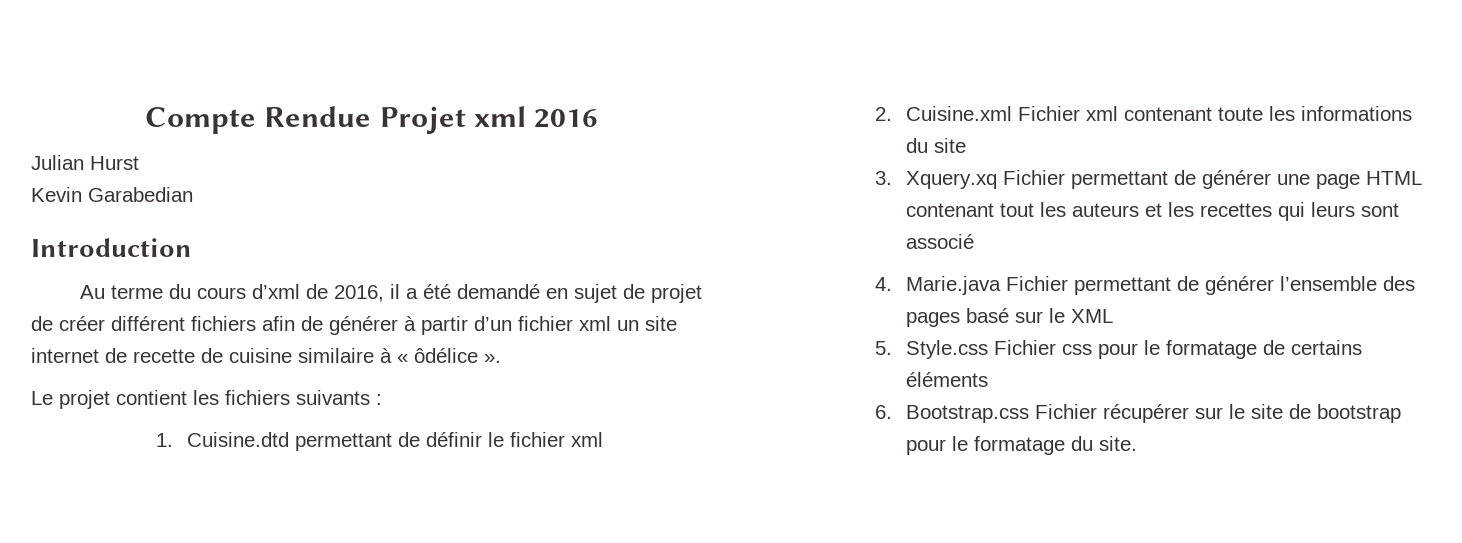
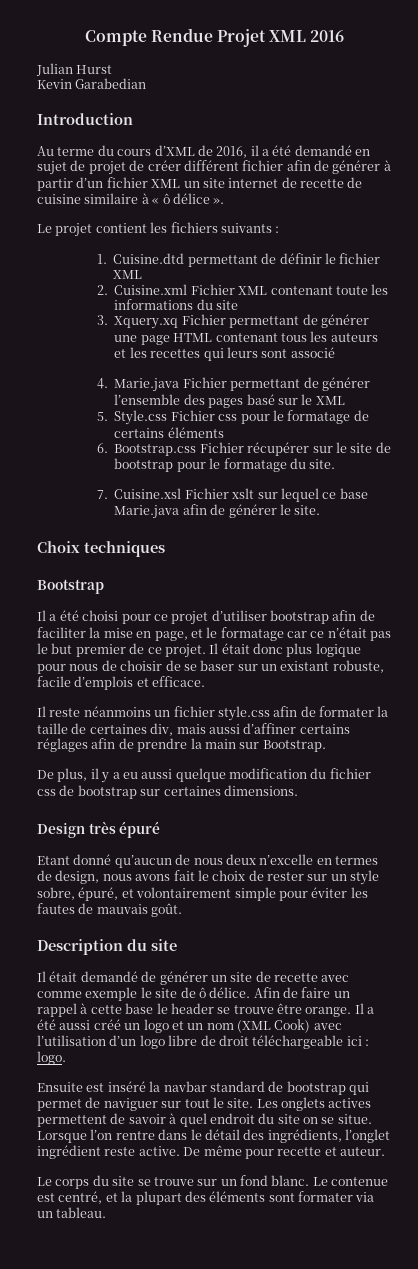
[473,106,526,127] xml -> [269,30,307,42] XML
[251,284,300,299] d’xml -> [154,145,195,156] d’XML
[191,316,256,331] fichiers -> [242,160,284,171] fichier
[579,316,611,331] xml -> [151,179,181,188] XML
[414,348,478,363] ôdélice -> [162,193,210,204] ô délice
[571,432,604,447] xml -> [113,270,143,279] XML
[1086,106,1119,121] xml -> [238,286,268,295] XML
[1000,203,1035,217] tout -> [280,333,307,342] tous
(1138, 443) none -> [97,488,368,502] [114,504,321,519] [37,541,165,557] [37,579,104,594] [37,610,375,625] [37,627,392,641] [37,643,361,658] [37,660,384,674] [37,676,206,690] [37,706,389,721] [37,723,350,736] [37,738,326,752] [37,768,371,783] [37,785,298,799] [37,821,161,838] [37,854,378,868] [37,870,380,885] [37,887,368,901] [37,903,183,917] [37,939,177,955] [37,971,350,985] [37,987,350,1001] [37,1003,375,1017] [37,1019,342,1033] [37,1035,369,1049] [37,1051,66,1065] [37,1081,369,1095] [37,1097,372,1111] [37,1113,372,1127] [37,1129,390,1143] [37,1145,385,1159] [37,1175,389,1189] [37,1191,375,1205] [37,1207,107,1218] // 7. Cuisine.xsl Fichier xslt sur lequel ce base Marie.java afin de générer le site. // Choix techniques // Bootstrap // Il a été choisi pour ce projet d’utiliser bootstrap afin de faciliter la mise en page, et le formatage car ce n’était pas le but premier de ce projet. Il était donc plus logique pour nous de choisir de se baser sur un existant robuste, facile d’emplois et efficace. // Il reste néanmoins un fichier style.css afin de formater la taille de certaines div, mais aussi d’affiner certains réglages afin de prendre la main sur Bootstrap. // De plus, il y a eu aussi quelque modification du fichier css de bootstrap sur certaines dimensions. // Design très épuré // Etant donné qu’aucun de nous deux n’excelle en termes de design, nous avons fait le choix de rester sur un style sobre, épuré, et volontairement simple pour éviter les fautes de mauvais goût. // Description du site // Il était demandé de générer un site de recette avec comme exemple le site de ô délice. Afin de faire un rappel à cette base le header se trouve être orange. Il a été aussi créé un logo et un nom (XML Cook) avec l’utilisation d’un logo libre de droit téléchargeable ici : logo. // Ensuite est inséré la navbar standard de bootstrap qui permet de naviguer sur tout le site. Les onglets actives permettent de savoir à quel endroit du site on se situe. Lorsque l’on rentre dans le détail des ingrédients, l’onglet ingrédient reste active. De même pour recette et auteur. // Le corps du site se trouve sur un fond blanc. Le contenue est centré, et la plupart des éléments sont formater via un tableau.

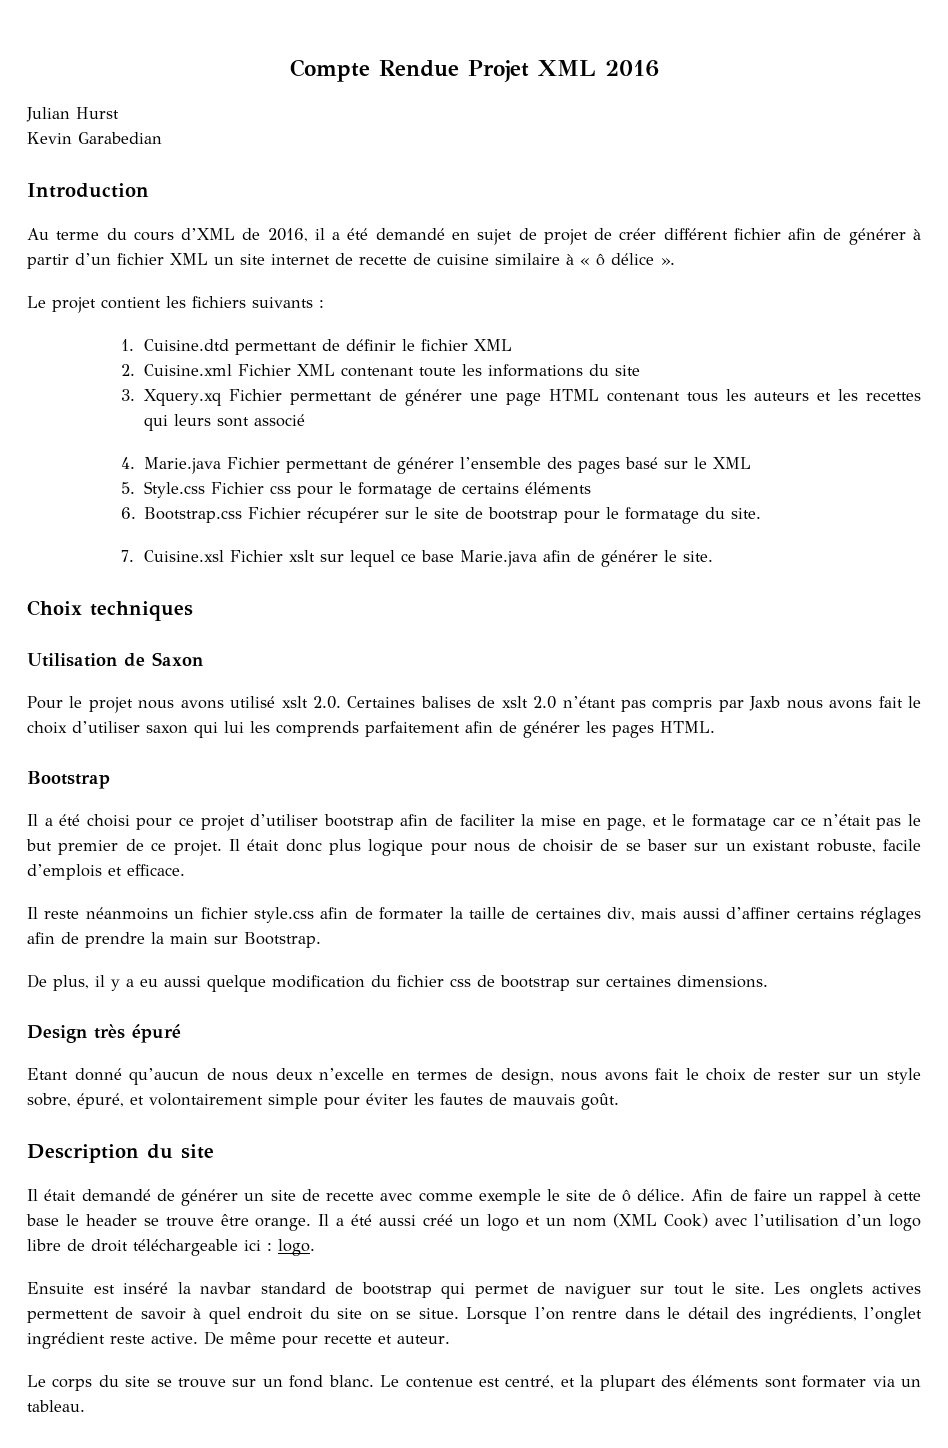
(165, 549) none -> [27,652,203,667] [27,696,922,713] [27,721,715,738] // Utilisation de Saxon // Pour le projet nous avons utilisé xslt 2.0. Certaines balises de xslt 2.0 n’étant pas compris par Jaxb nous avons fait le choix d’utiliser saxon qui lui les comprends parfaitement afin de générer les pages HTML.

